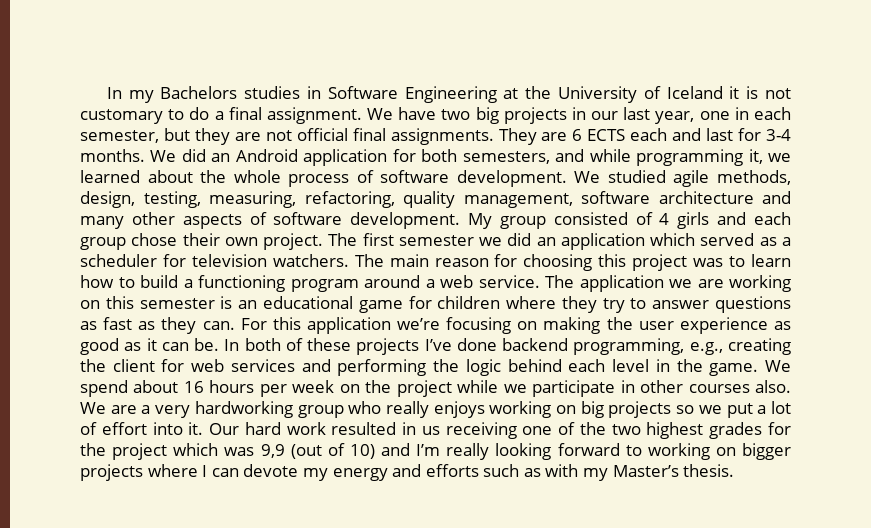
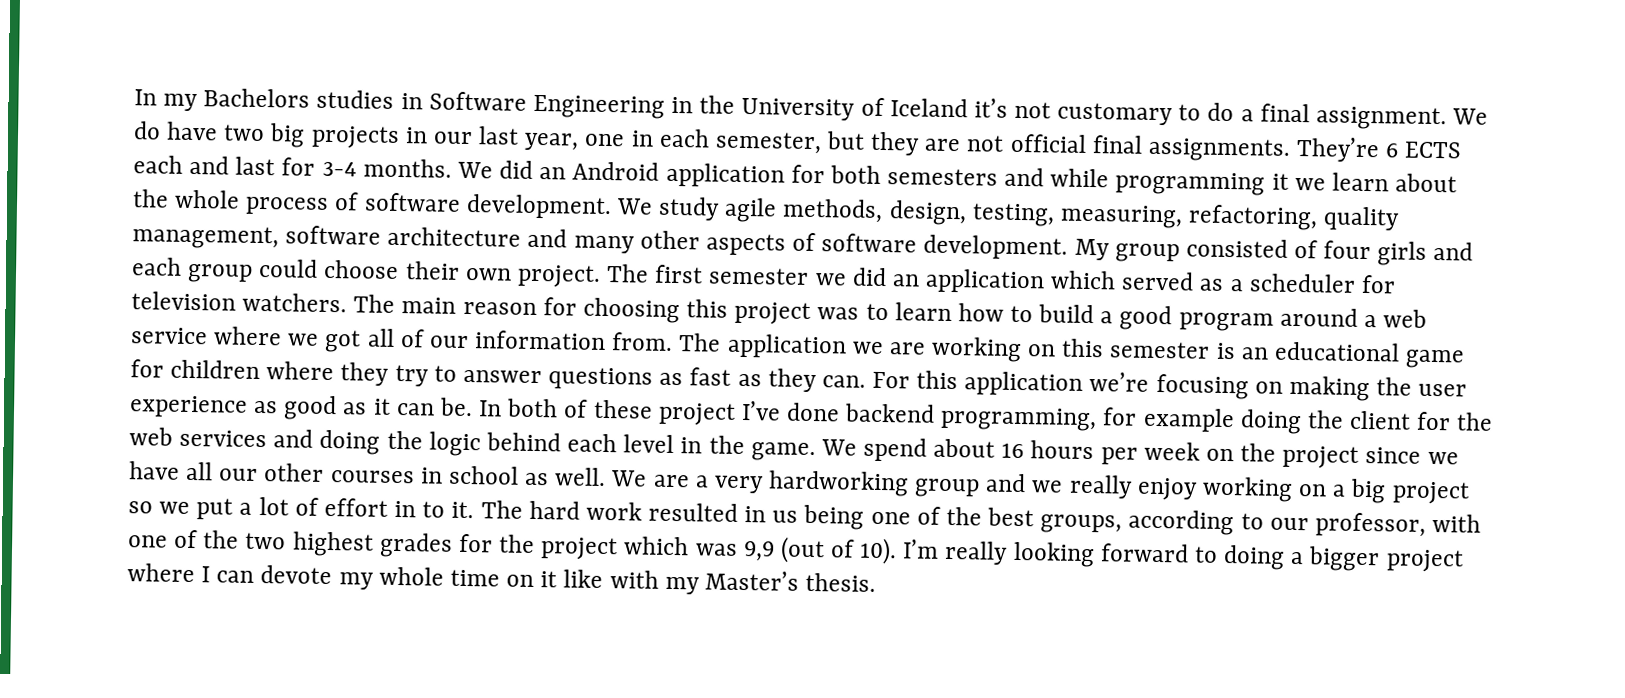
[503,88,519,99] at -> [671,96,694,114] in
[729,86,759,99] it is -> [973,98,1008,118] it’s
(394, 114) none -> [133,121,161,140] do
[498,128,568,145] They are -> [1296,136,1381,163] They’re
[462,151,550,164] semesters, -> [887,168,999,186] semesters
[748,149,791,164] [80,170,140,183] it, we learned -> [1271,172,1389,192] it we learn
[607,170,666,183] studied -> [658,196,721,221] study
[659,213,670,225] 4 -> [1323,240,1372,260] four
[131,233,178,246] chose -> [258,258,400,280] could choose
[198,275,285,292] functioning -> [1119,305,1173,331] good
[478,275,540,288] service. -> [131,326,674,353] service where we got all of our information from.
[356,338,420,355] projects -> [657,402,736,426] project
[689,338,791,355] e.g., creating -> [1102,407,1302,435] for example doing
(185, 365) none -> [1456,412,1494,431] the
[337,359,427,376] performing -> [319,429,381,455] doing
[457,380,791,397] while we participate in other courses also. -> [1365,447,1459,465] [129,461,607,487] since we have all our other courses in school as well.
[348,401,672,418] who really enjoys working on big projects -> [985,473,1470,505] and we really enjoy working on a big project
[152,422,240,435] into it. Our -> [394,500,523,519] in to it. The
[445,422,517,439] receiving -> [803,504,1482,537] being one of the best groups, according to our professor, with
[349,443,410,459] 10) and -> [859,537,898,565] 10).
[647,443,791,460] [80,464,143,481] working on bigger projects -> [1223,544,1464,573] doing a bigger project
[332,464,541,481] energy and efforts such as -> [378,566,604,588] whole time on it like

